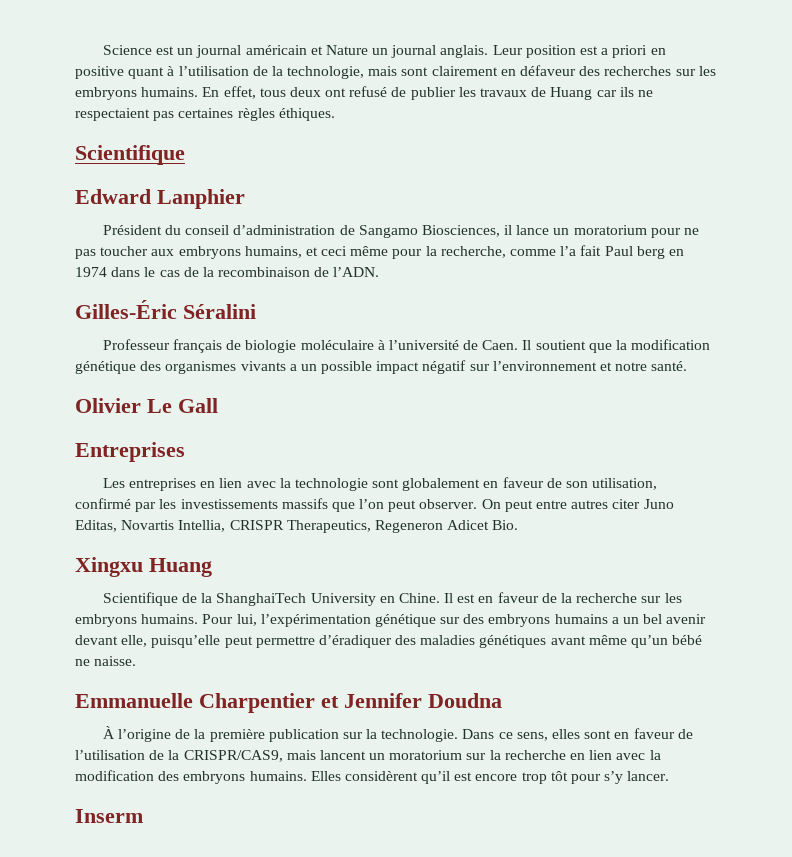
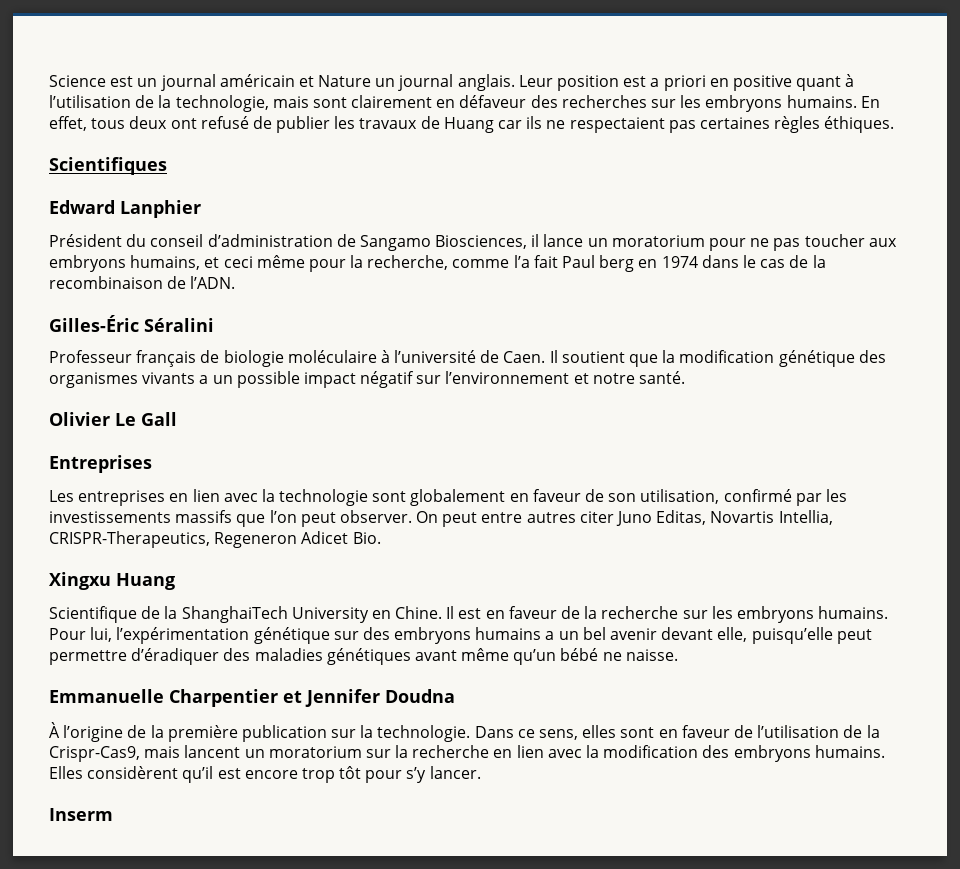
[75,145,185,165] Scientifique -> [49,157,167,175] Scientifiques
[229,520,371,533] CRISPR Therapeutics, -> [49,531,210,548] CRISPR-Therapeutics,
[183,750,283,762] CRISPR/CAS9, -> [49,746,140,762] Crispr-Cas9,

